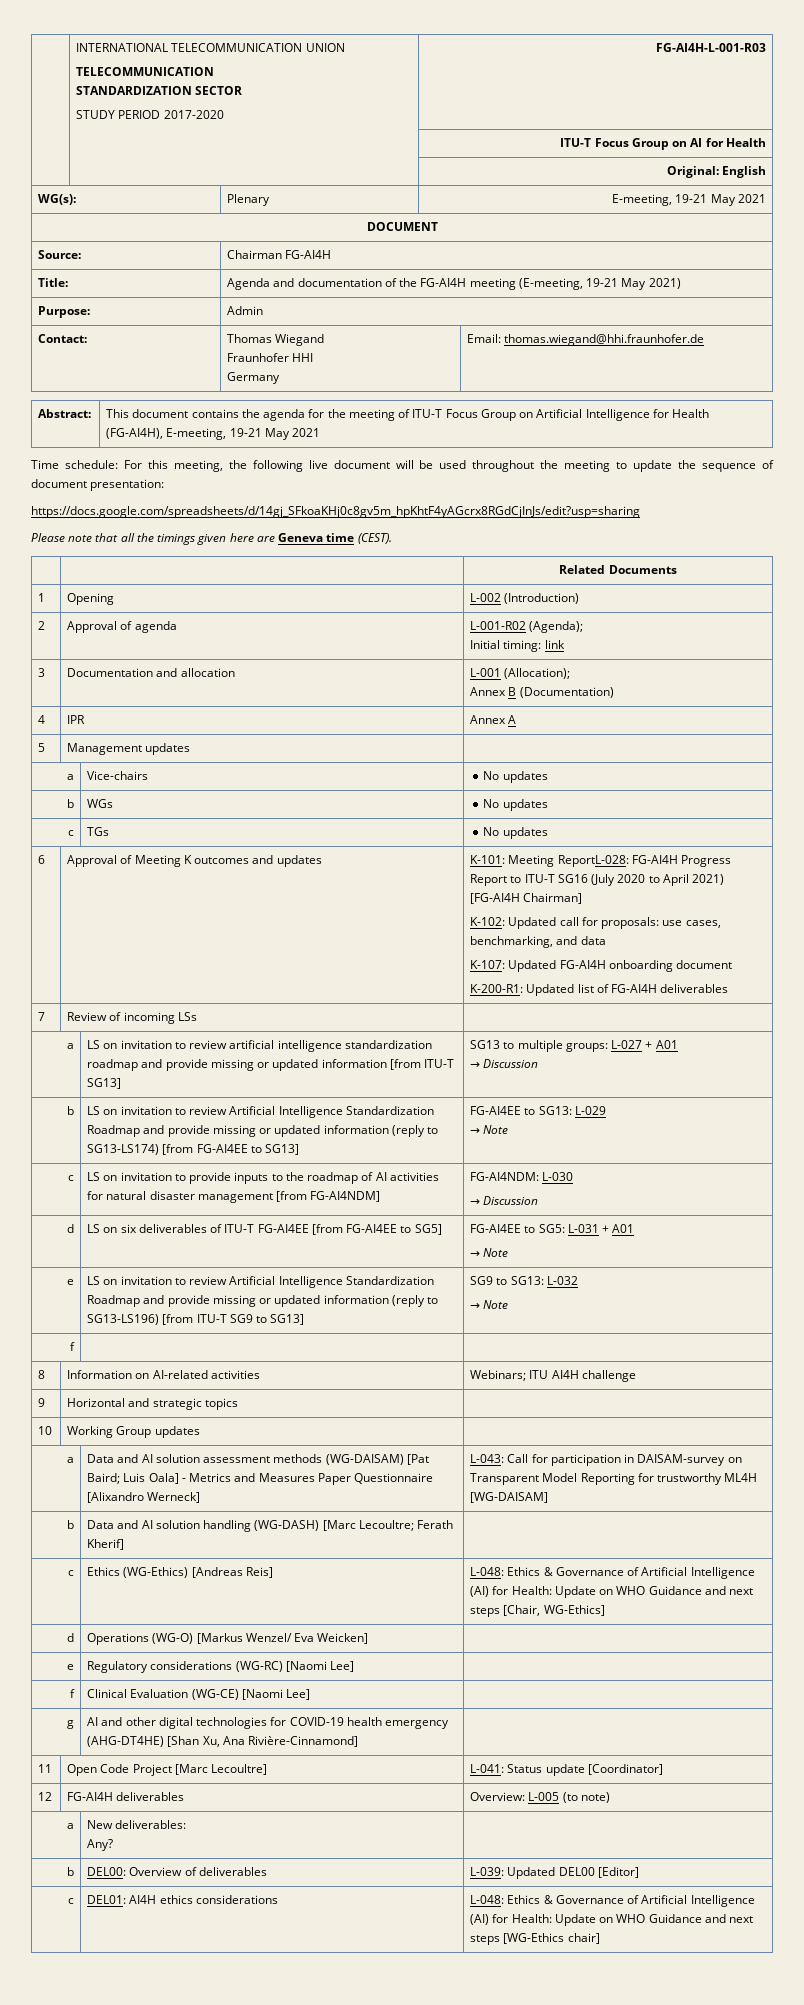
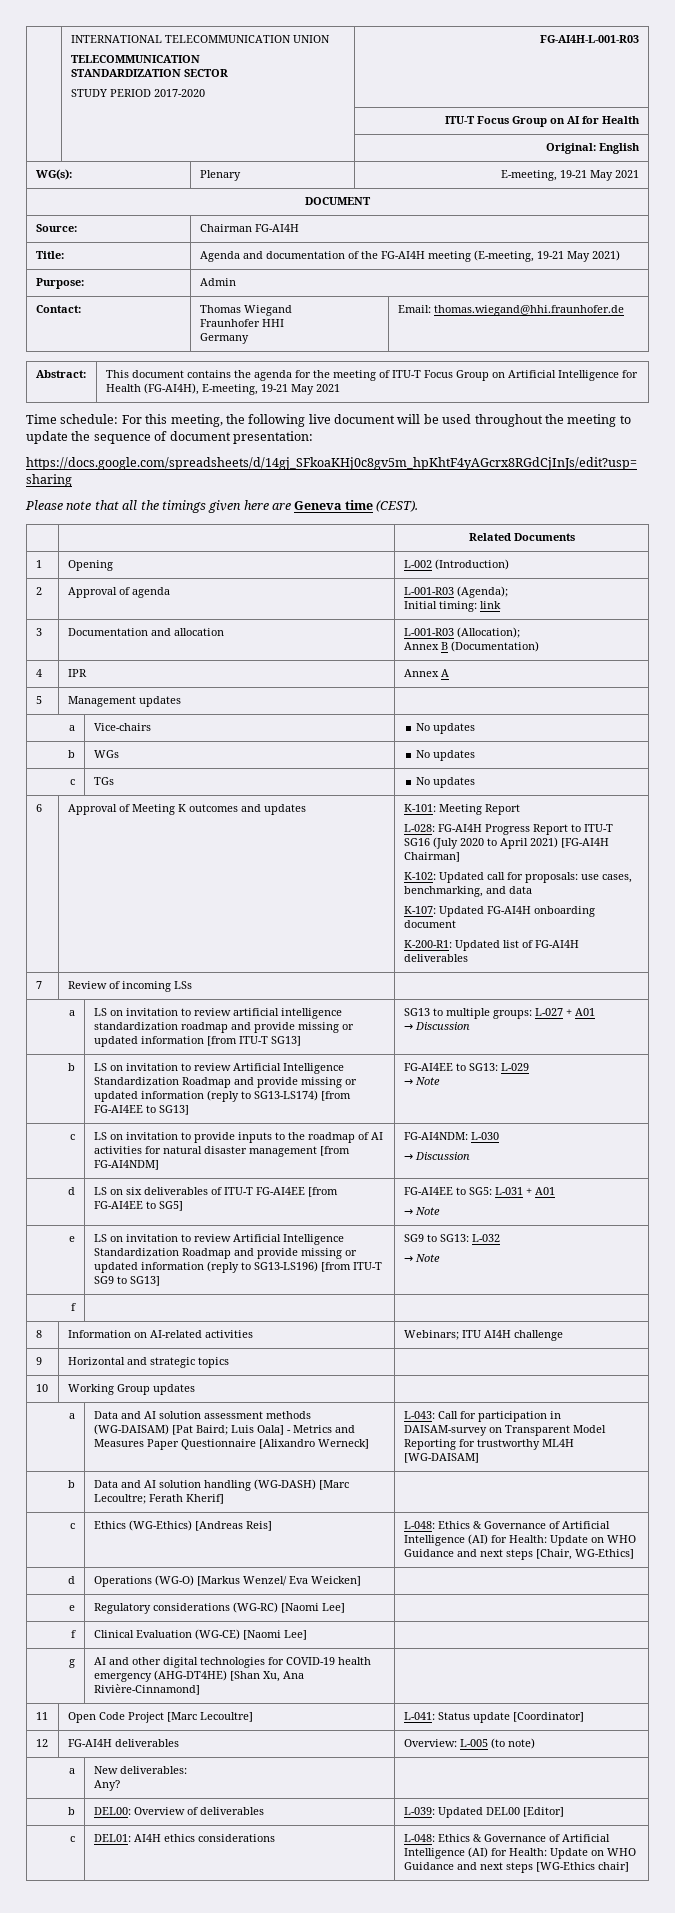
[470,621,527,630] L-001-R02 -> [403,587,454,595] L-001-R03
[470,668,502,677] L-001 -> [403,628,454,636] L-001-R03
[557,855,629,867] ReportL-028: -> [484,804,520,815] [403,824,435,832] Report // L-028:

